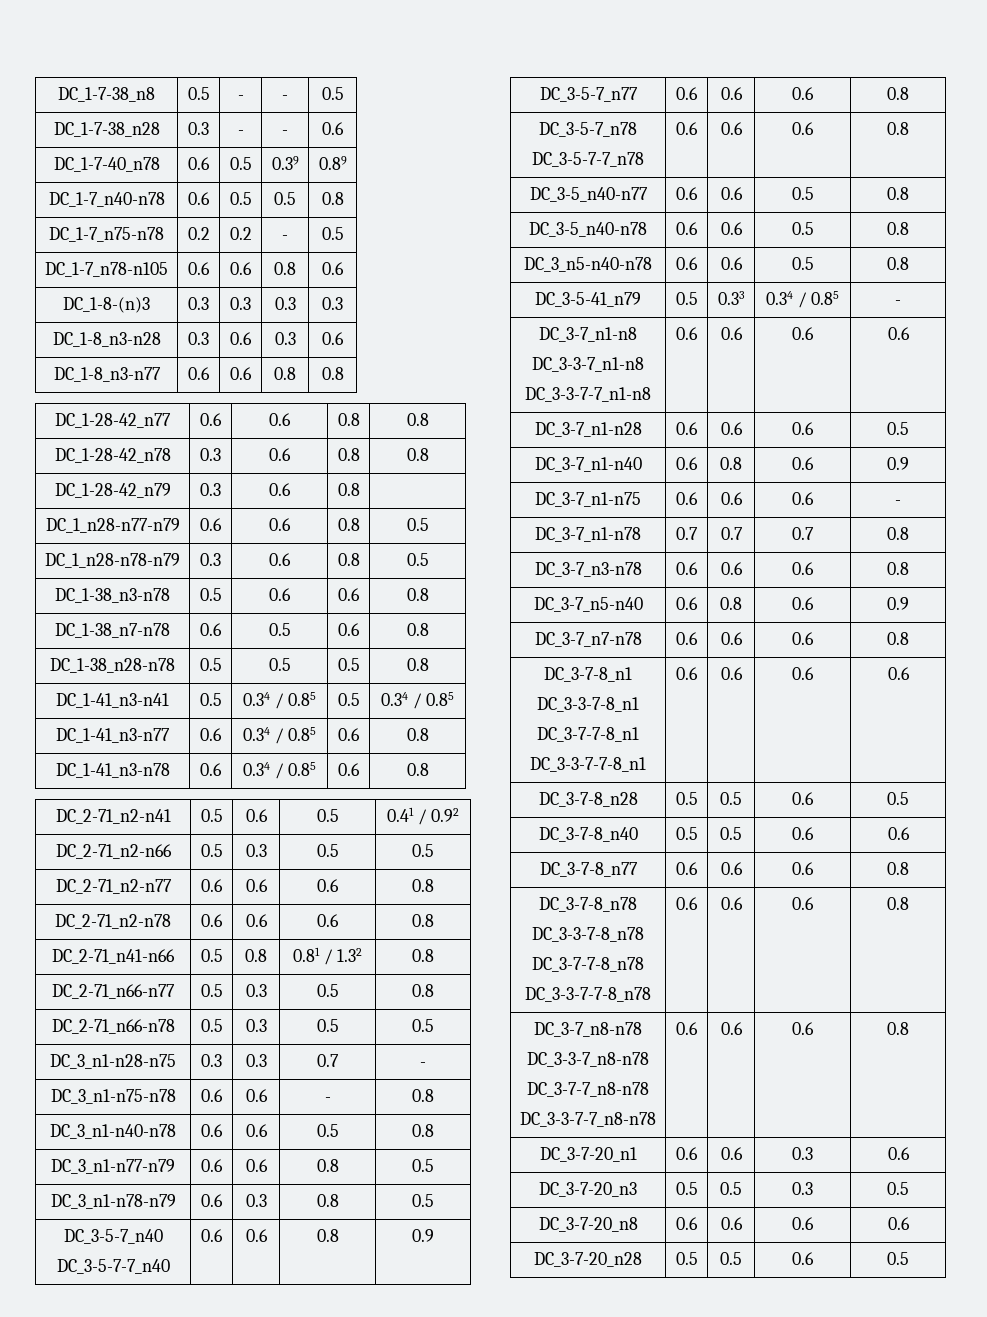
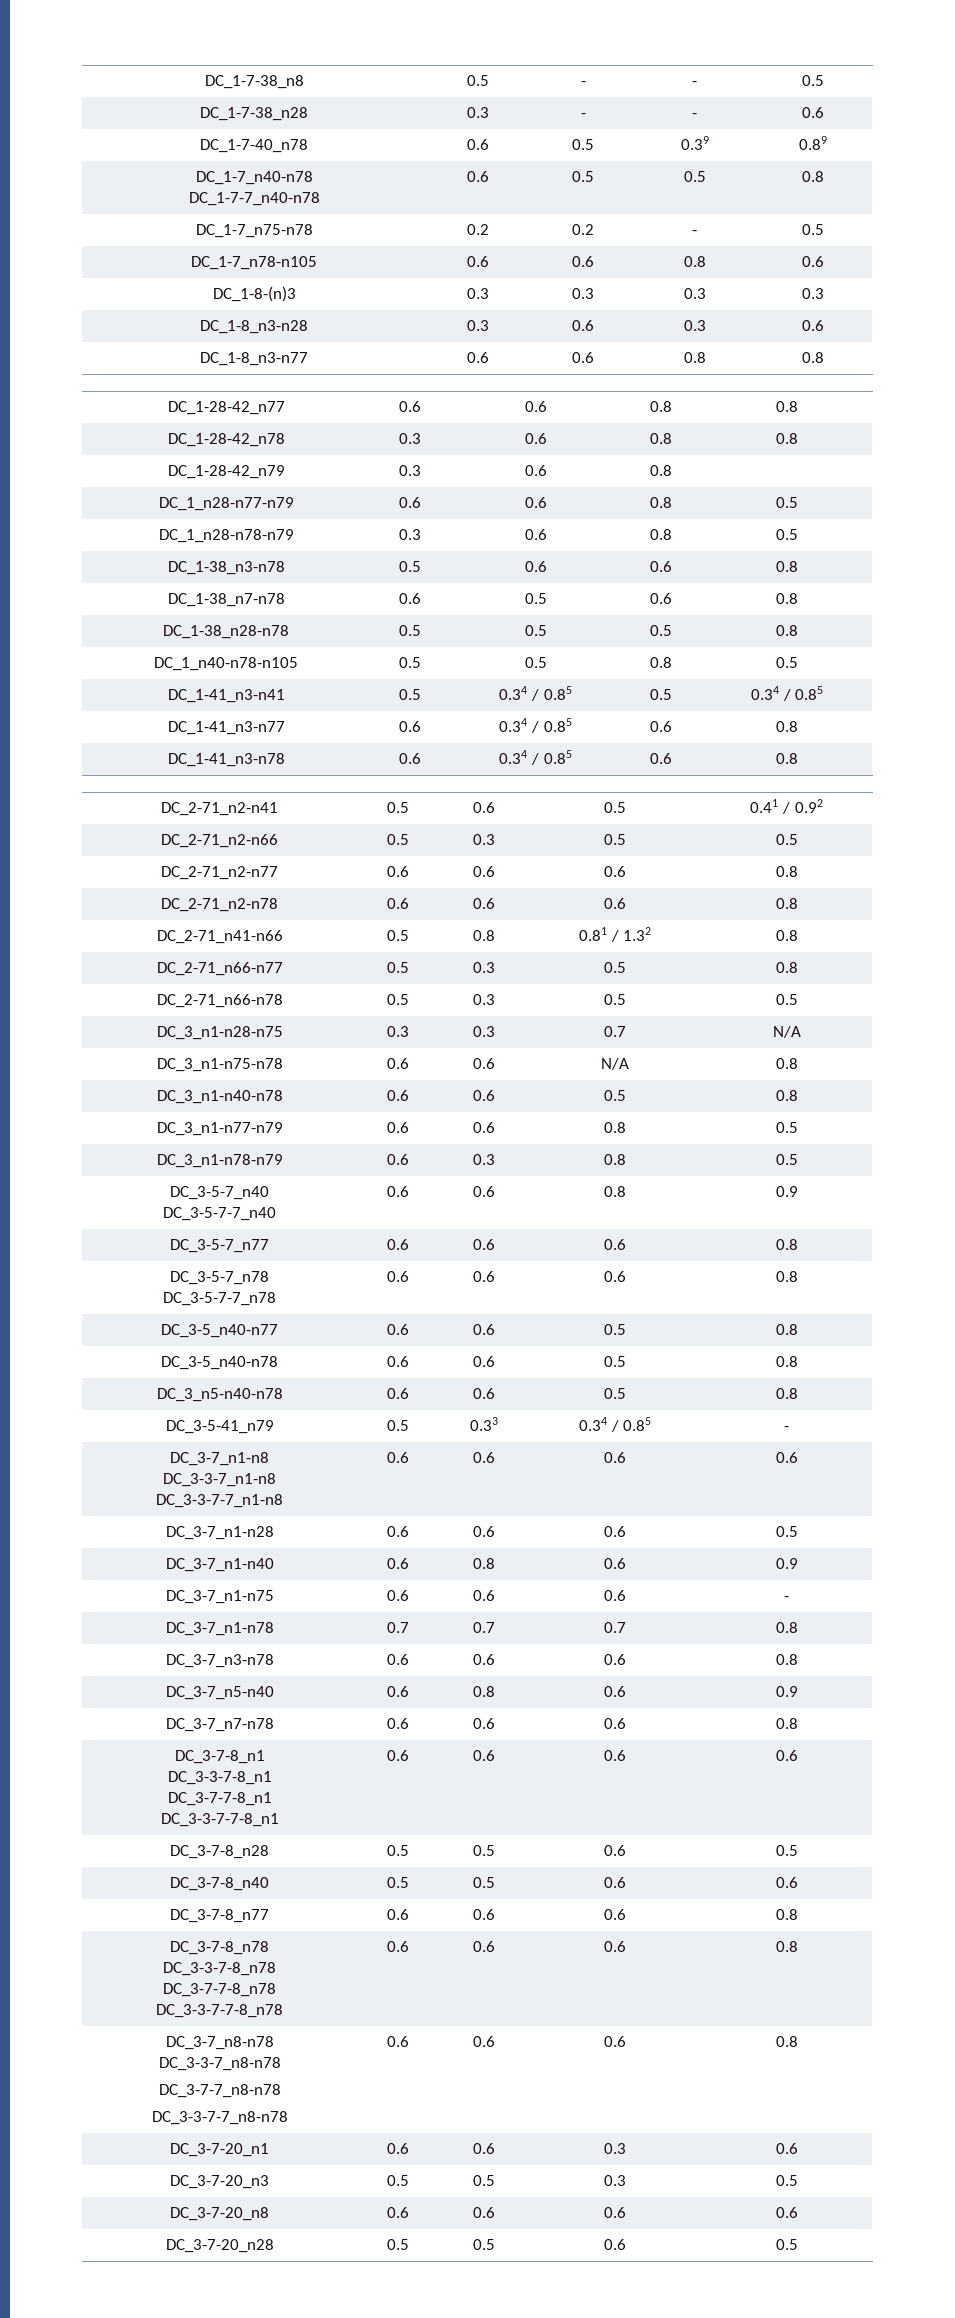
(165, 199) none -> [188,192,320,206] // DC_1-7-7_n40-n78
(429, 664) none -> [154,657,298,671] [399,657,421,668] [524,657,547,668] [650,657,672,668] [776,657,798,668] // DC_1_n40-n78-n105 | 0.5 | 0.5 | 0.8 | 0.5
[420,1062,426,1067] - -> [772,1026,801,1038] N/A
[324,1097,331,1102] - -> [601,1058,629,1070] N/A

